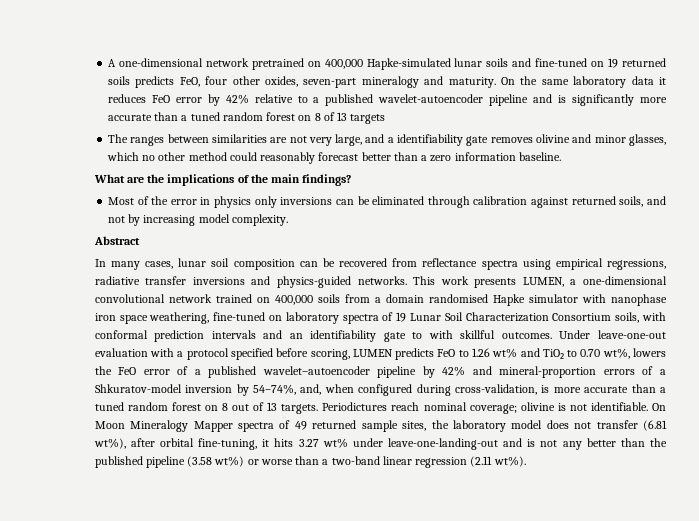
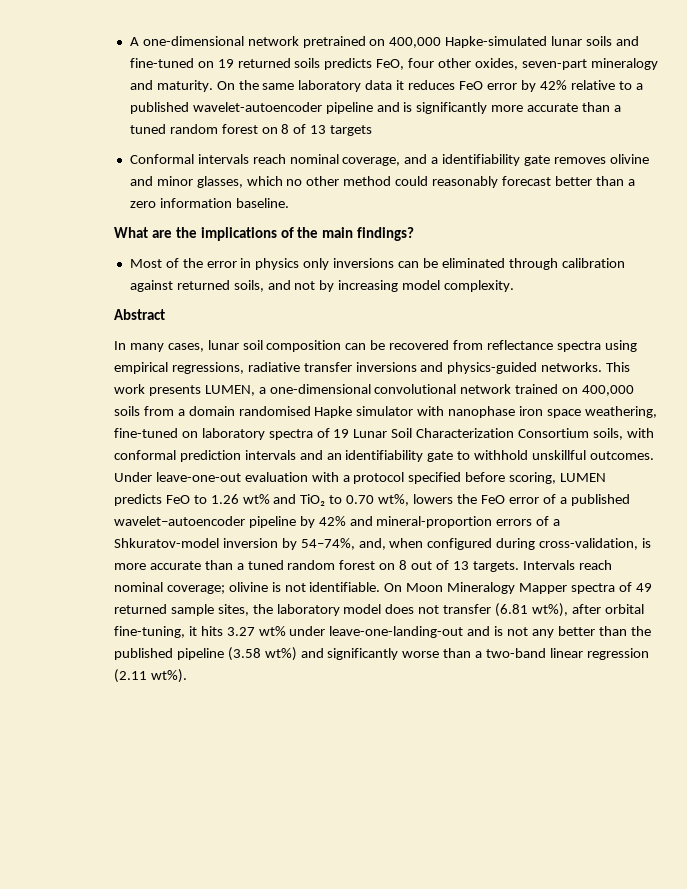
[107,134,363,146] The ranges between similarities are not very large, -> [129,154,401,166] Conformal intervals reach nominal coverage,
[428,330,496,339] with skillful -> [474,450,587,460] withhold unskillful
[322,402,388,411] Periodictures -> [522,560,575,570] Intervals
[247,459,259,465] or -> [300,648,399,660] and significantly

